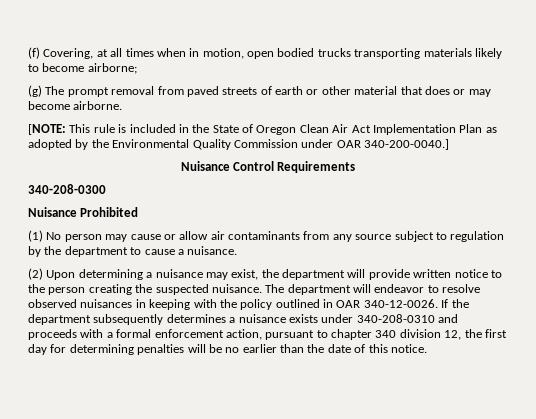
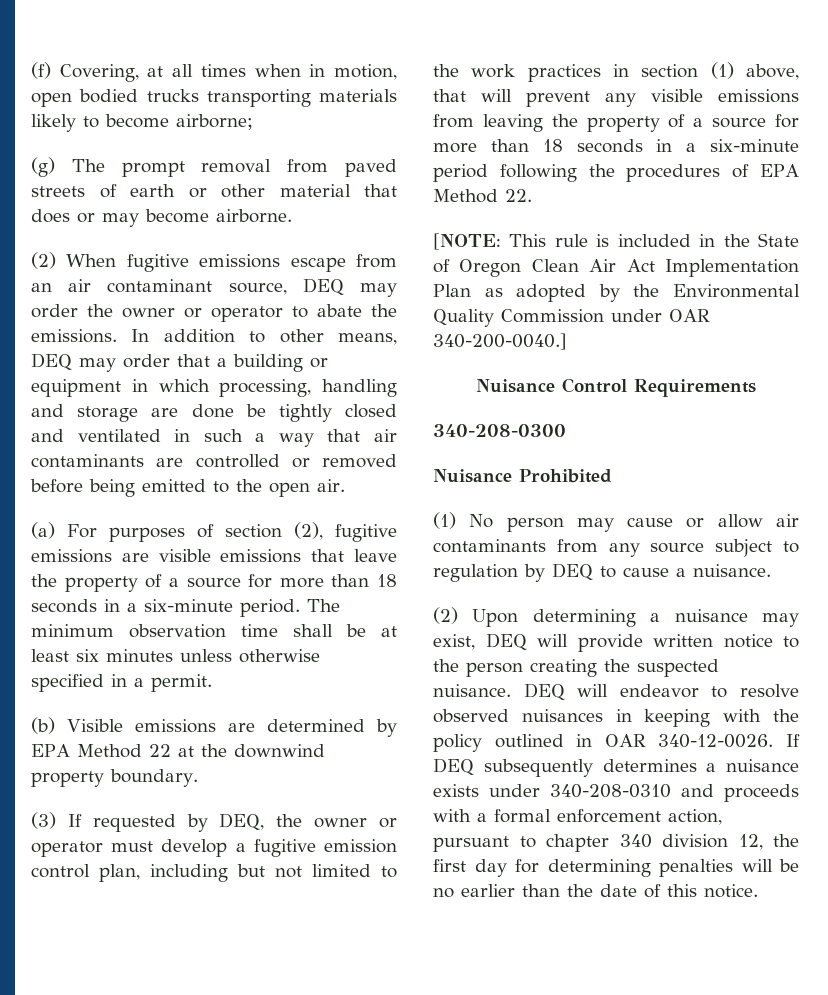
(123, 105) none -> [31,252,397,272] [31,278,397,297] [31,304,397,322] [31,329,397,345] [31,353,328,372] [31,379,397,397] [31,404,397,422] [31,429,397,447] [31,454,397,468] [30,479,345,497] [31,522,397,542] [31,549,397,563] [31,574,397,592] [31,599,340,617] [31,624,397,638] [31,649,320,663] [31,674,212,692] [31,717,398,737] [31,744,325,758] [31,769,198,787] [31,812,397,832] [31,839,397,857] [31,864,397,882] [433,62,799,82] [433,89,799,107] [433,114,799,132] [433,139,799,153] [433,164,800,182] [433,189,532,203] // (2) When fugitive emissions escape from an air contaminant source, DEQ may order the owner or operator to abate the emissions. In addition to other means, DEQ may order that a building or equipment in which processing, handling and storage are done be tightly closed and ventilated in such a way that air contaminants are controlled or removed before being emitted to the open air. // (a) For purposes of section (2), fugitive emissions are visible emissions that leave the property of a source for more than 18 seconds in a six-minute period. The minimum observation time shall be at least six minutes unless otherwise specified in a permit. // (b) Visible emissions are determined by EPA Method 22 at the downwind property boundary. // (3) If requested by DEQ, the owner or operator must develop a fugitive emission control plan, including but not limited to the work practices in section (1) above, that will prevent any visible emissions from leaving the property of a source for more than 18 seconds in a six-minute period following the procedures of EPA Method 22.
[44,246,128,257] the department -> [552,563,593,581] DEQ
[261,269,345,280] the department -> [485,633,527,651] DEQ
[265,284,351,295] The department -> [523,683,565,701] DEQ
[451,299,469,308] [28,314,91,325] the department -> [433,758,474,776] DEQ

